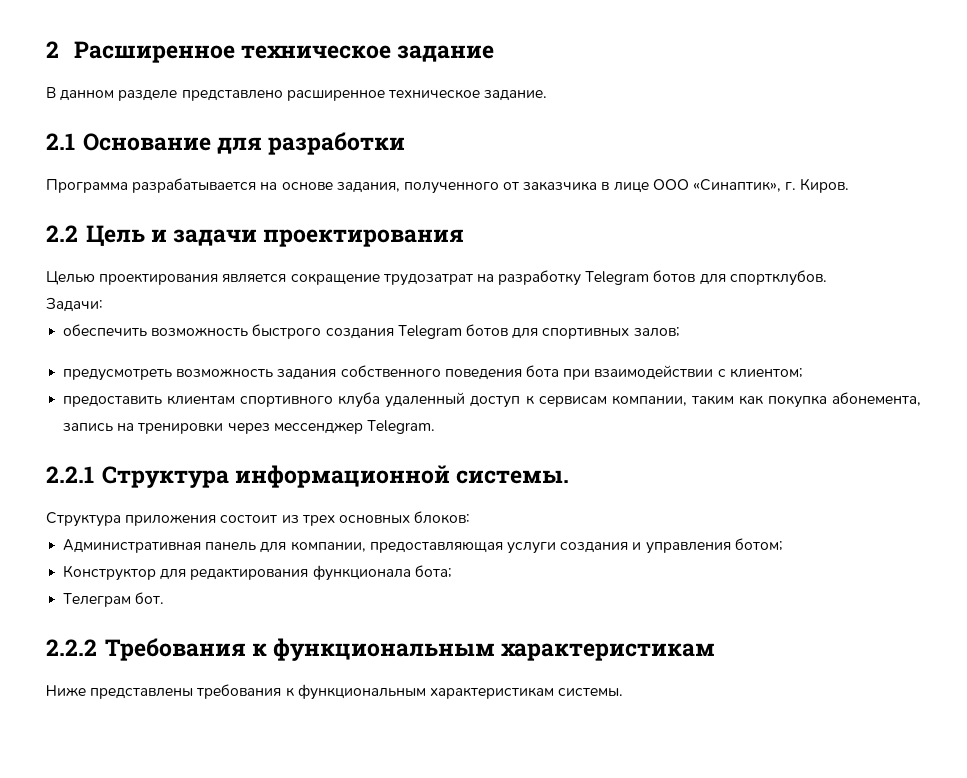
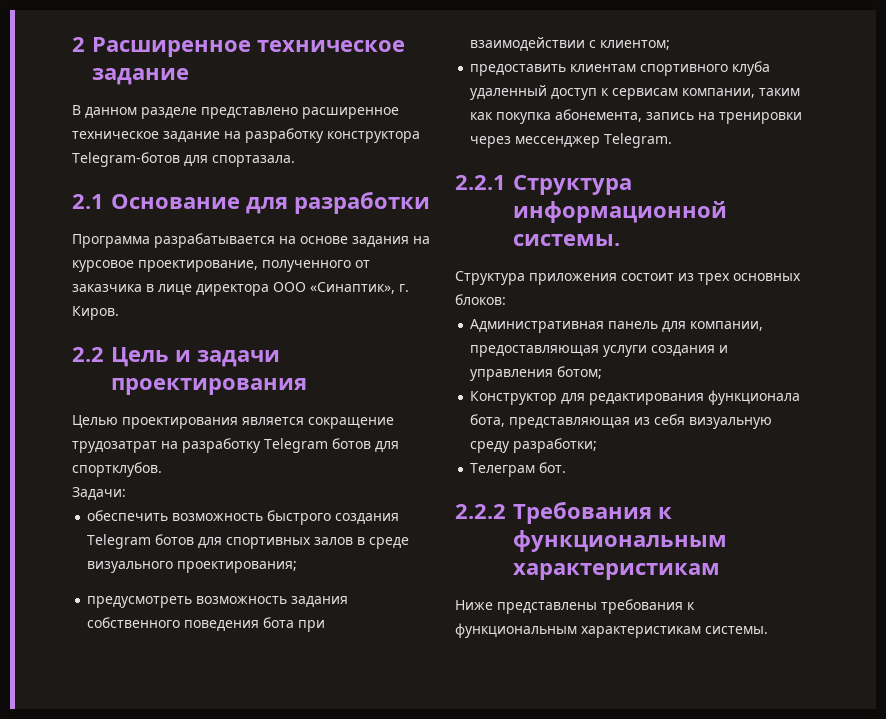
[484,90,548,101] задание. -> [163,128,420,143] [72,152,295,167] задание на разработку конструктора Telegram-ботов для спортазала.
[336,182,400,193] задания, -> [352,236,430,247] [72,260,258,272] задания на курсовое проектирование,
(649, 187) none -> [196,284,269,296] директора
[633,327,680,337] залов; -> [314,537,410,549] [87,561,298,573] залов в среде визуального проектирования;
[414,565,452,578] бота; -> [470,414,773,429] [470,438,598,453] бота, представляющая из себя визуальную среду разработки;

